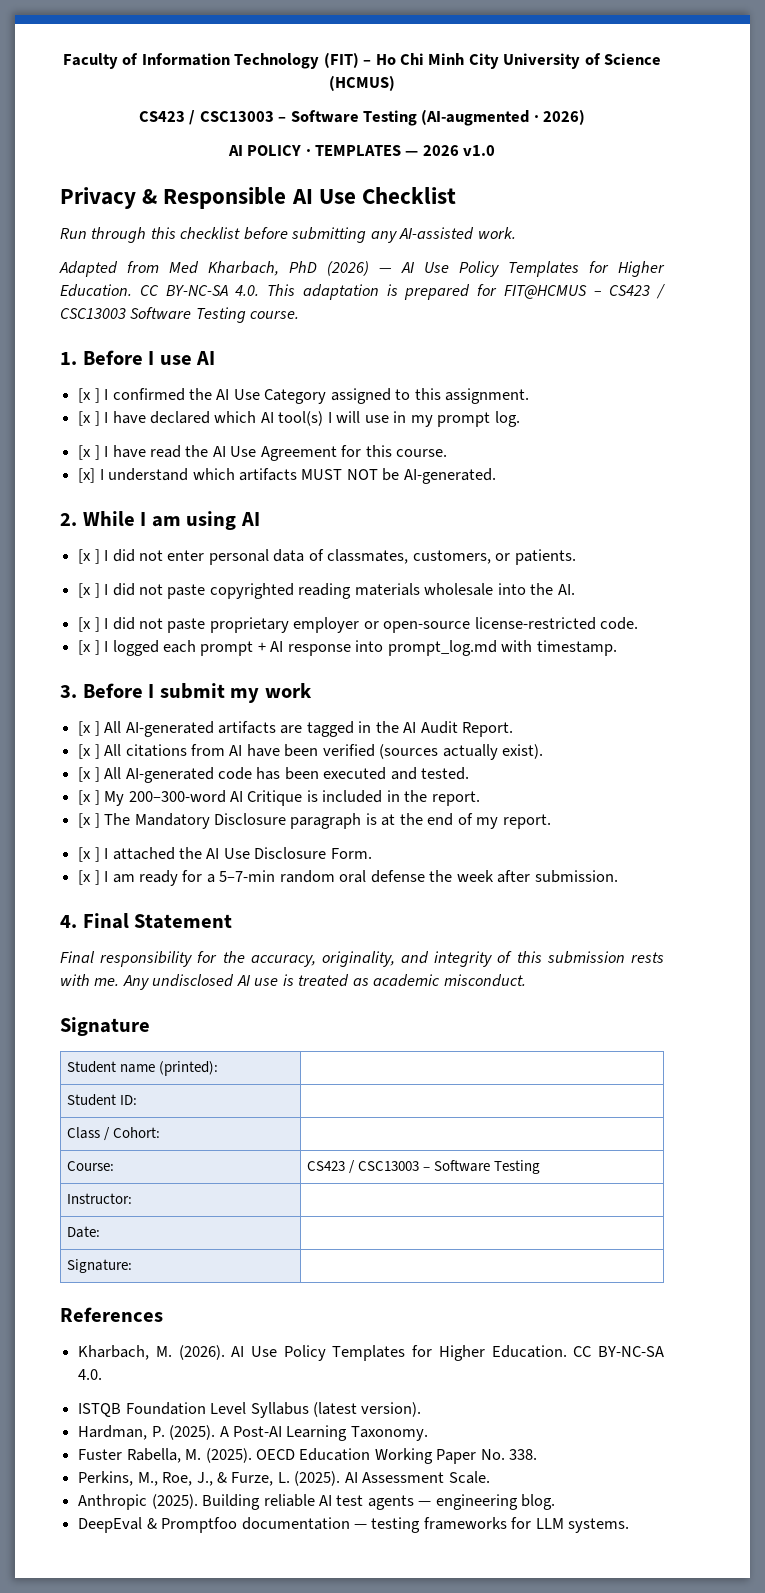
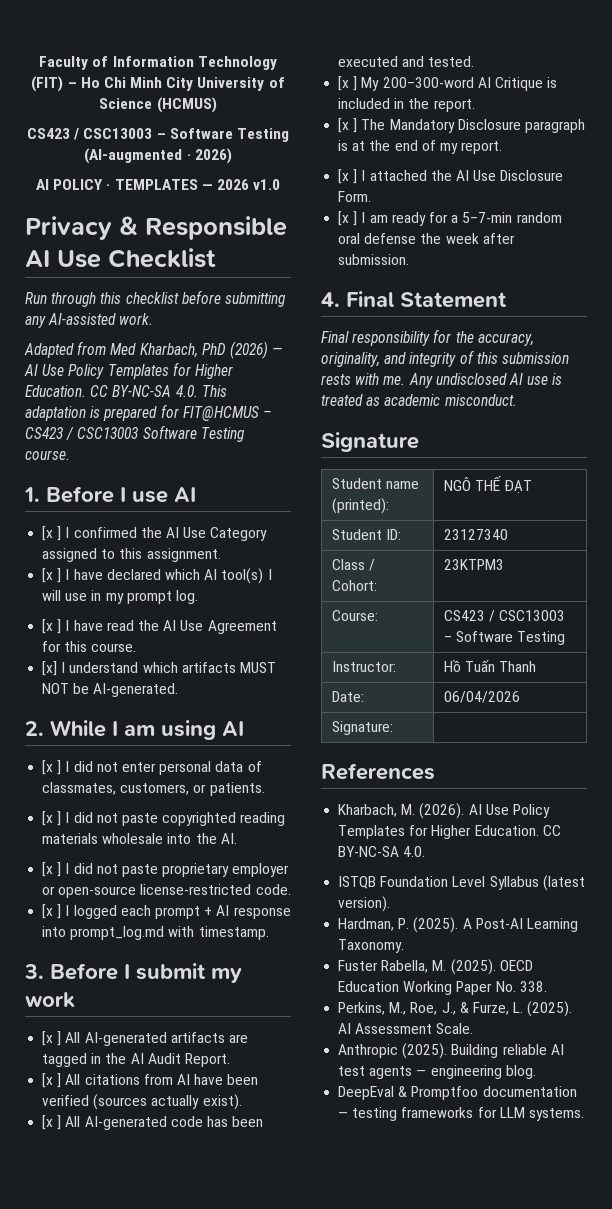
(219, 1068) none -> [444,475,533,494] NGÔ THẾ ĐẠT
(138, 1100) none -> [444,529,509,540] 23127340
(161, 1132) none -> [444,559,505,570] 23KTPM3
(133, 1198) none -> [444,659,537,672] Hồ Tuấn Thanh
(101, 1232) none -> [444,691,521,703] 06/04/2026

